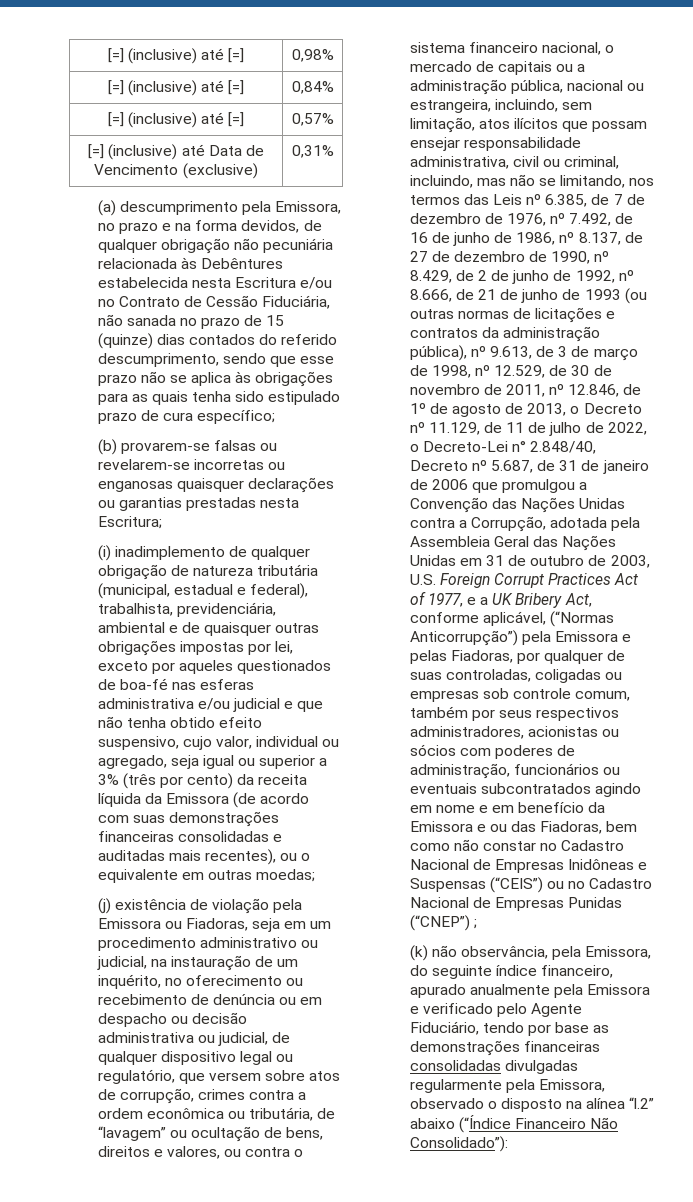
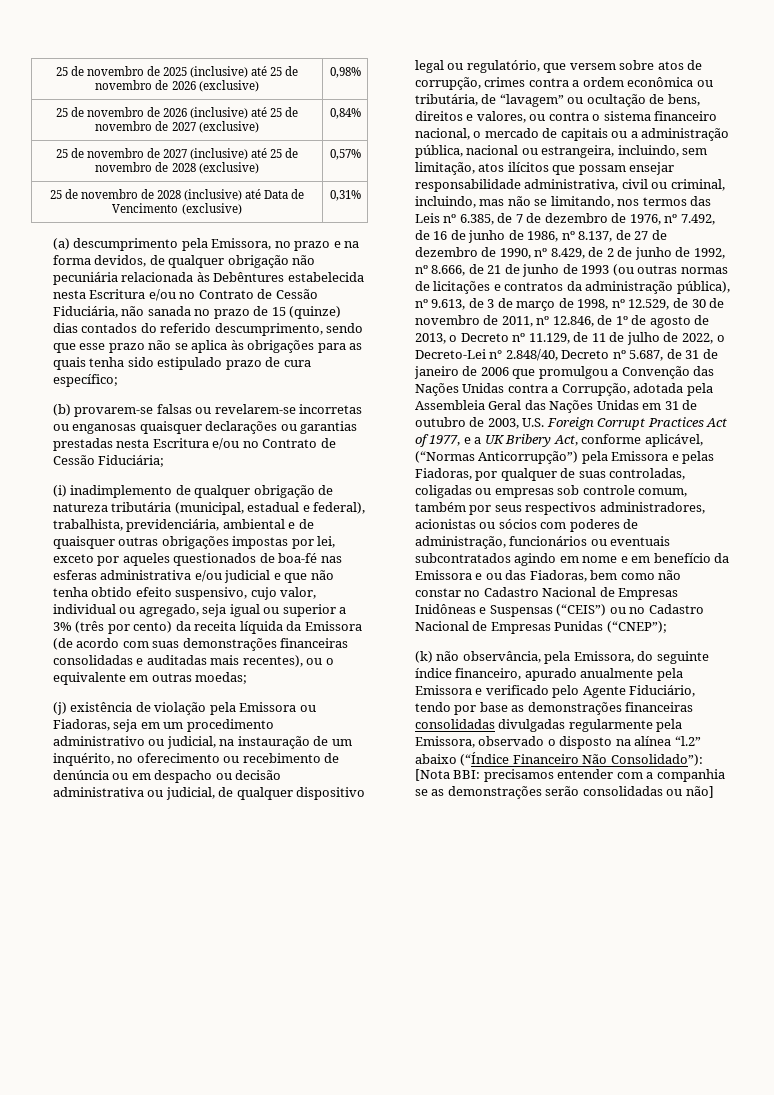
[107,48,245,64] [291,49,334,62] [107,80,245,96] [291,81,334,94] [107,112,245,128] [291,113,334,126] [88,144,105,159] [=] (inclusive) até [=] | 0,98% // [=] (inclusive) até [=] | 0,84% // [=] (inclusive) até [=] | 0,57% // [=] -> [55,66,299,78] [95,80,259,92] [329,67,361,78] [55,107,299,119] [95,121,259,133] [329,108,361,119] [55,148,299,160] [95,162,259,174] [329,149,361,160] [49,189,182,199] 25 de novembro de 2025 (inclusive) até 25 de novembro de 2026 (exclusive) | 0,98% // 25 de novembro de 2026 (inclusive) até 25 de novembro de 2027 (exclusive) | 0,84% // 25 de novembro de 2027 (inclusive) até 25 de novembro de 2028 (exclusive) | 0,57% // 25 de novembro de 2028
[97,516,162,529] Escritura; -> [152,438,336,450] [52,455,165,467] Escritura e/ou no Contrato de Cessão Fiduciária;
[409,915,477,931] (“CNEP”) ; -> [606,621,667,633] (“CNEP”);
(508, 1144) none -> [414,769,725,782] [414,786,714,799] [Nota BBI: precisamos entender com a companhia se as demonstrações serão consolidadas ou não]

